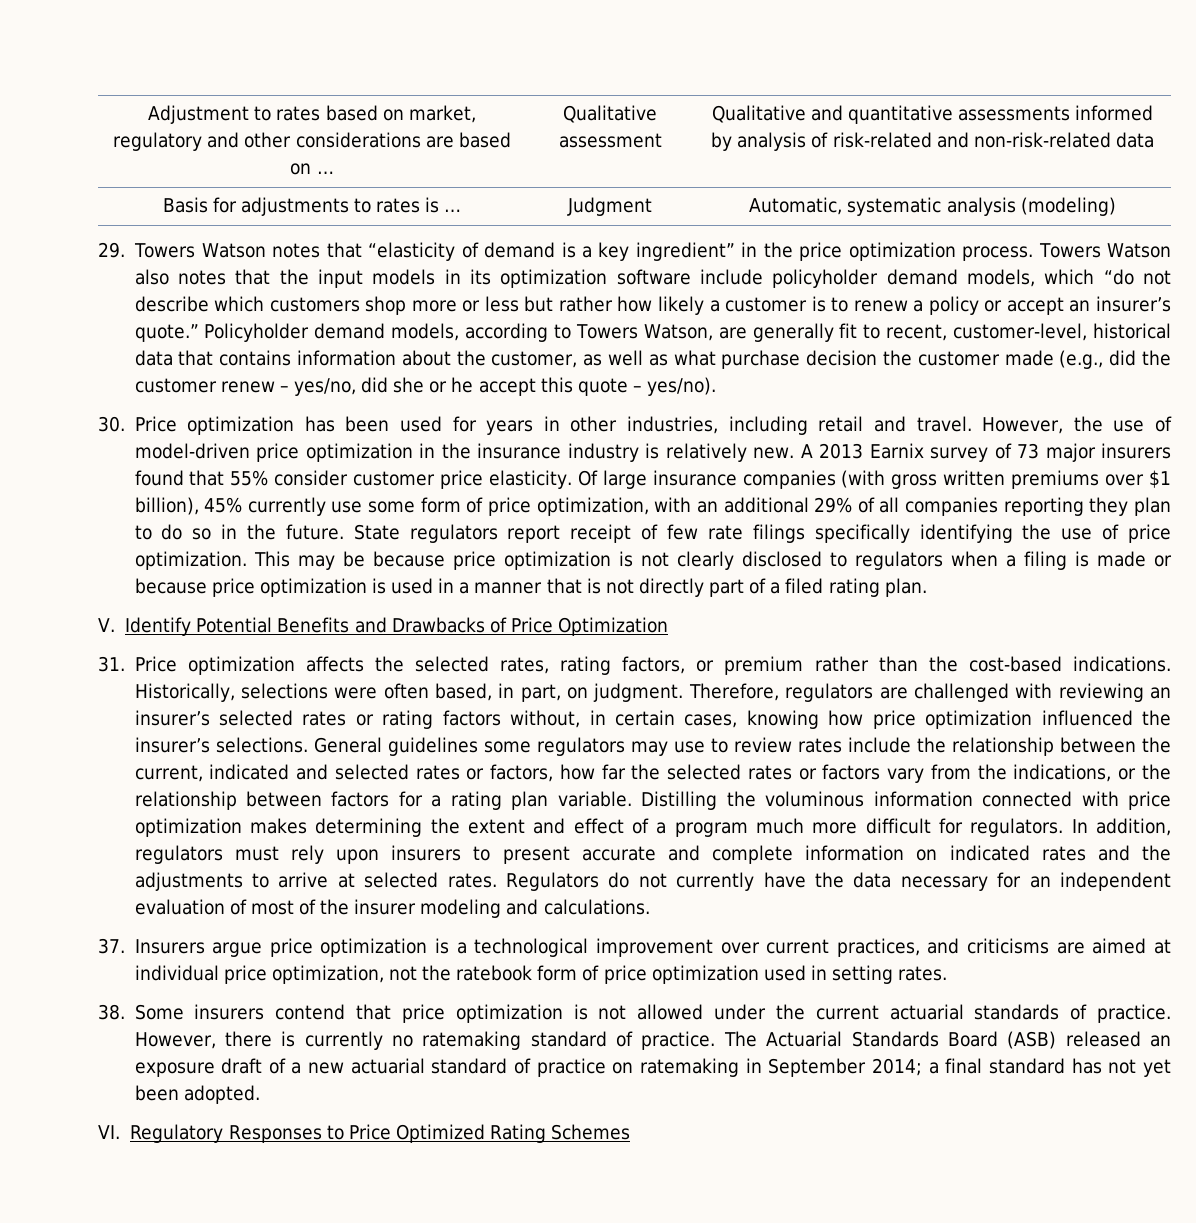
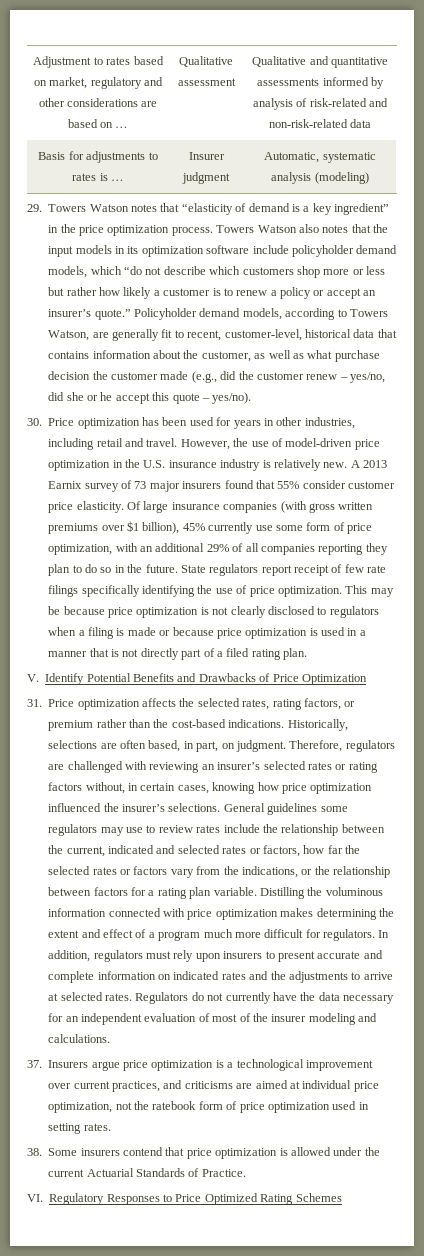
[567,197,652,216] Judgment -> [188,152,225,160] [182,172,230,184] Insurer judgment
(471, 451) none -> [143,460,166,468] U.S.
[334,687,378,699] were -> [100,743,117,749] are
[598,1005,627,1020] not -> (288, 1152) none
[889,1004,1172,1023] [134,1031,1171,1050] [134,1058,1171,1077] [134,1085,260,1104] actuarial standards of practice. However, there is currently no ratemaking standard of practice. The Actuarial Standards Board (ASB) released an exposure draft of a new actuarial standard of practice on ratemaking in September 2014; a final standard has not yet been adopted. -> [86,1168,246,1177] Actuarial Standards of Practice.

